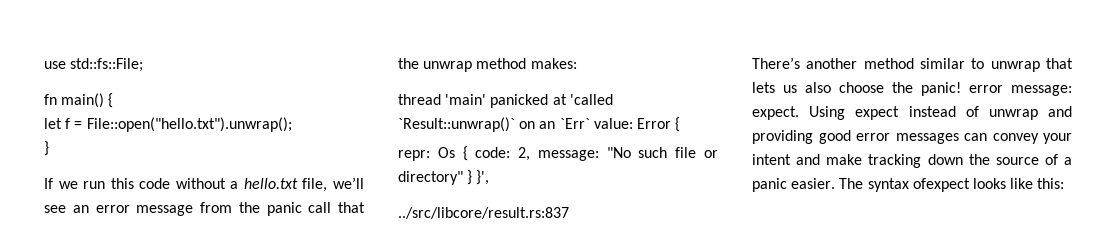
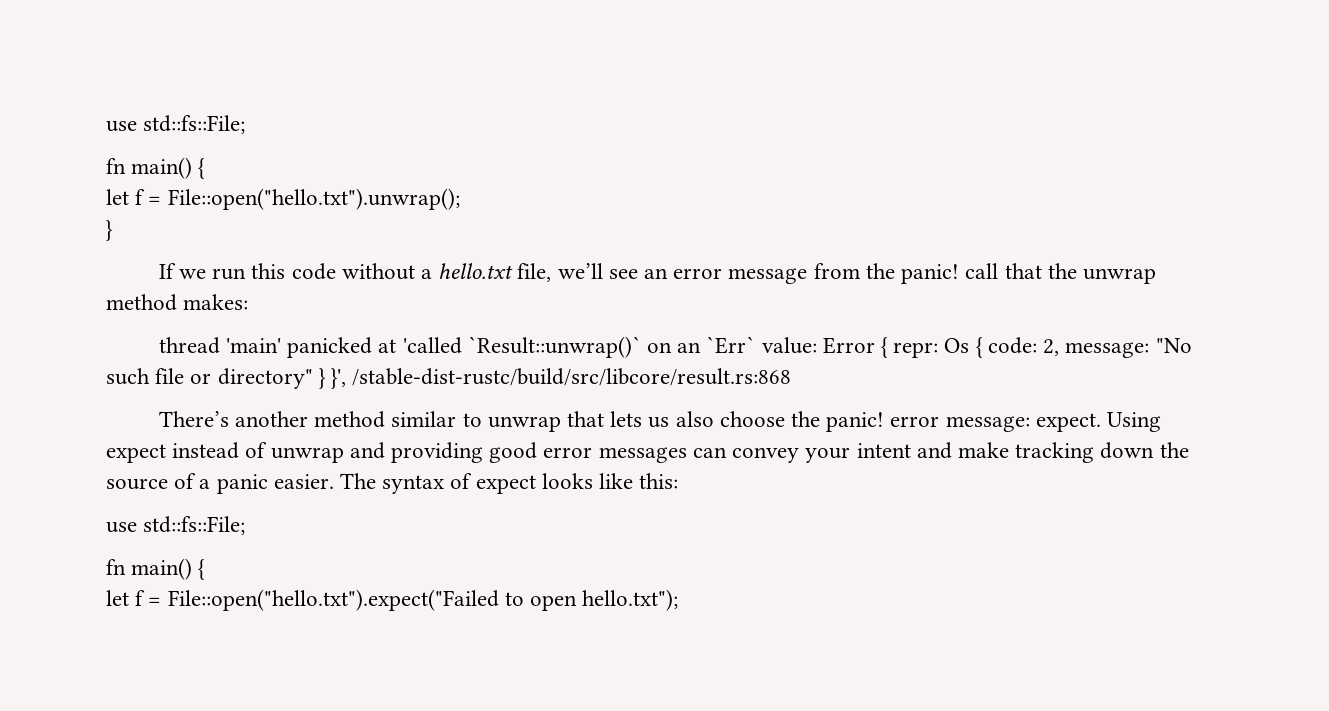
[266,202,302,216] panic -> [901,264,960,284] panic!
(681, 124) // -> (889, 347) none
[398,207,569,219] // ../src/libcore/result.rs:837 -> [352,368,792,386] /stable-dist-rustc/build/src/libcore/result.rs:868
[912,178,970,192] ofexpect -> [450,473,536,494] of expect
(1065, 183) none -> [106,516,246,535] [106,558,206,580] [106,589,679,611] // use std::fs::File; // fn main() { // let f = File::open("hello.txt").expect("Failed to open hello.txt");

